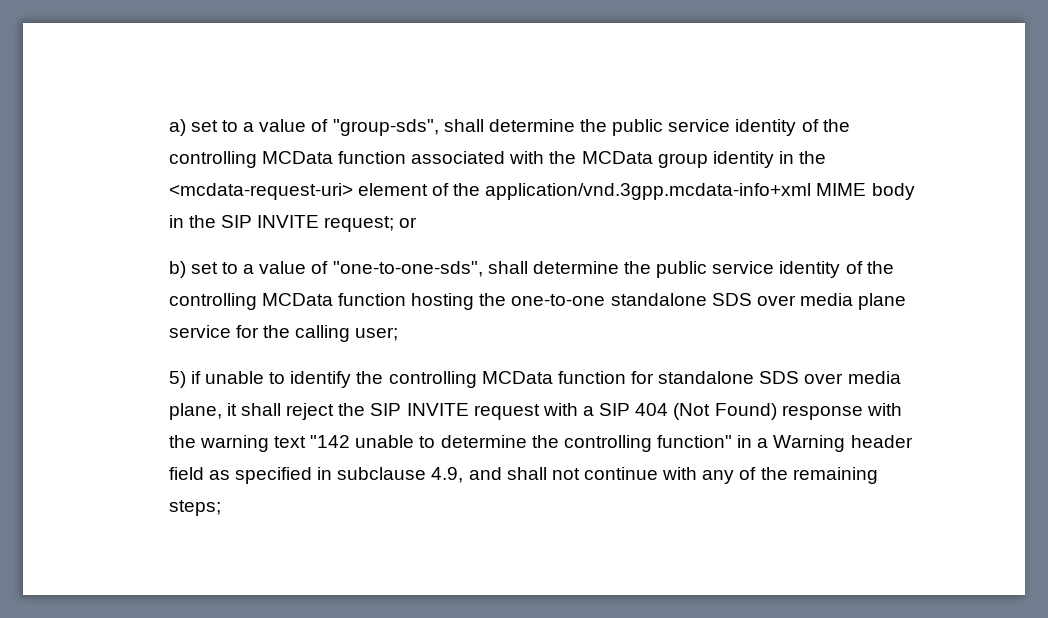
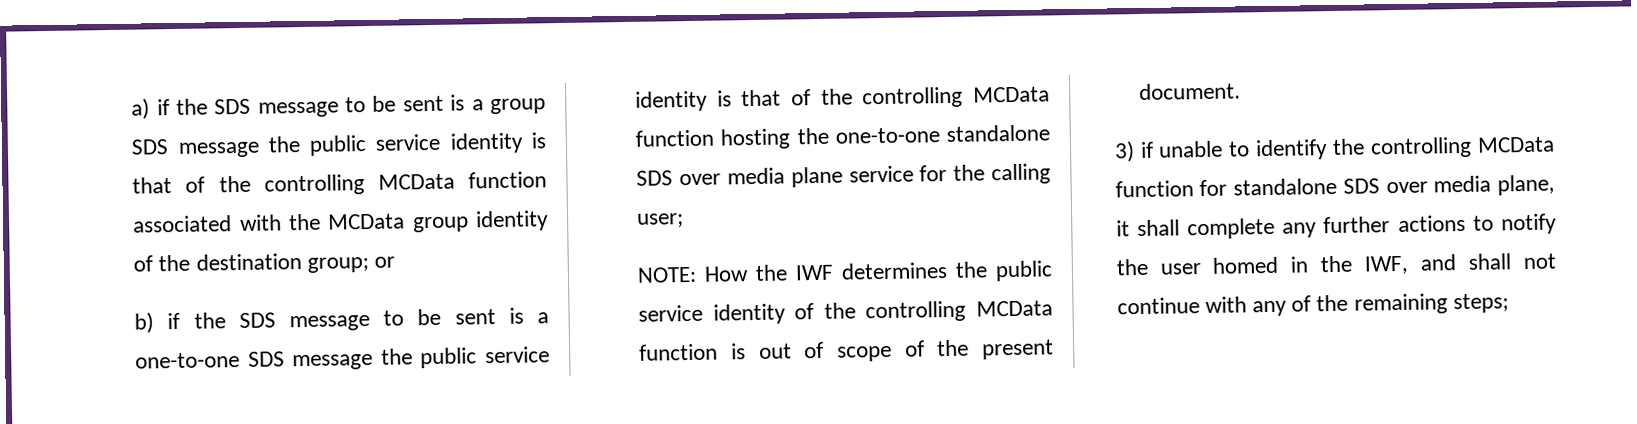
[190,119,797,136] set to a value of "group-sds", shall determine the public service identity -> [156,94,547,118] [131,132,546,158] [132,177,173,194] if the SDS message to be sent is a group SDS message the public service identity is that
[778,151,827,164] [168,183,915,200] [168,215,418,232] [168,261,841,278] in the <mcdata-request-uri> element of the application/vnd.3gpp.mcdata-info+xml MIME body in the SIP INVITE request; or // b) set to a value of "one-to-one-sds", shall determine the public service identity -> [133,253,396,273] [134,307,549,334] [135,346,550,371] [635,89,782,112] of the destination group; or // b) if the SDS message to be sent is a one-to-one SDS message the public service identity is that
[168,371,186,388] 5) -> [637,260,1053,283] [638,300,1053,325] [639,339,1054,362] [1139,82,1242,101] [1113,141,1135,163] NOTE: How the IWF determines the public service identity of the controlling MCData function is out of scope of the present document. // 3)
[286,403,902,420] [168,435,913,452] [168,467,464,484] reject the SIP INVITE request with a SIP 404 (Not Found) response with the warning text "142 unable to determine the controlling function" in a Warning header field as specified in subclause 4.9, -> [1187,213,1557,240] [1115,255,1410,276] complete any further actions to notify the user homed in the IWF,

